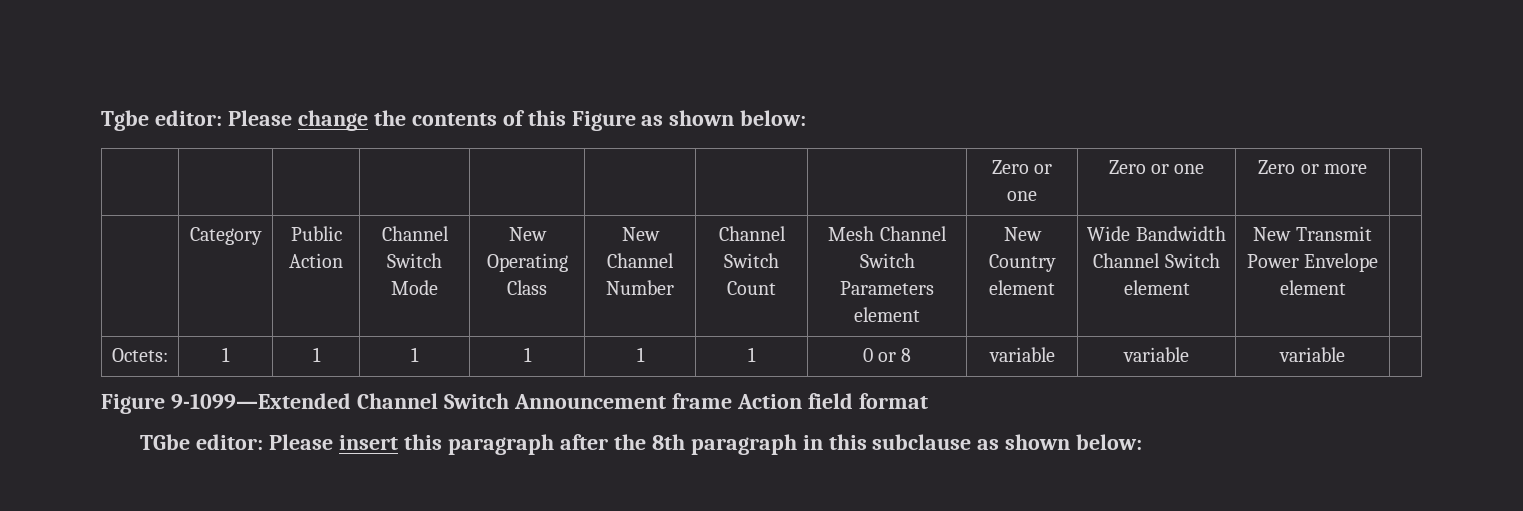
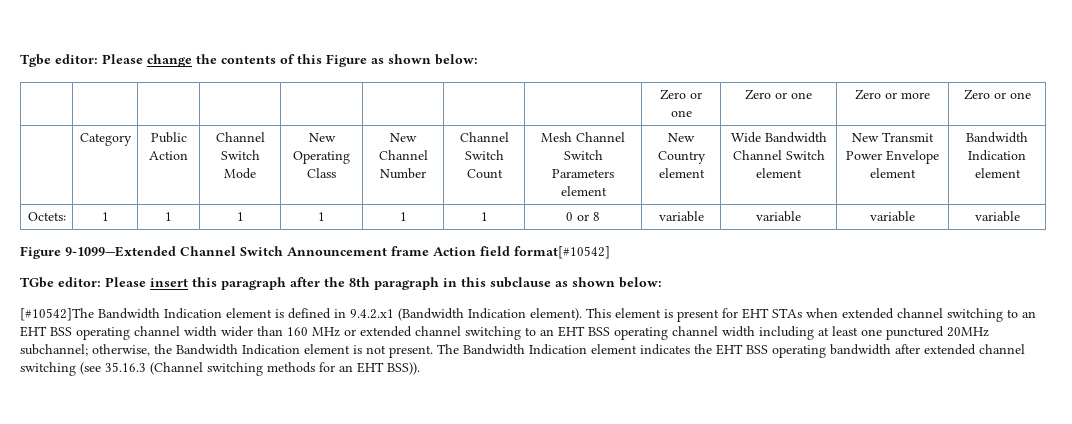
(1367, 169) none -> [963,89,1031,100] Zero or one
(1346, 287) none -> [966,132,1028,143] [968,150,1026,161] [974,168,1021,178] Bandwidth Indication element
(1345, 354) none -> [974,211,1020,222] variable
[858,393,928,409] format -> [514,246,610,259] format[#10542]
(1143, 442) none -> [20,308,1036,322] [20,326,989,340] [20,344,1025,358] [20,362,420,376] // [#10542]The Bandwidth Indication element is defined in 9.4.2.x1 (Bandwidth Indication element). This element is present for EHT STAs when extended channel switching to an EHT BSS operating channel width wider than 160 MHz or extended channel switching to an EHT BSS operating channel width including at least one punctured 20MHz subchannel; otherwise, the Bandwidth Indication element is not present. The Bandwidth Indication element indicates the EHT BSS operating bandwidth after extended channel switching (see 35.16.3 (Channel switching methods for an EHT BSS)).

